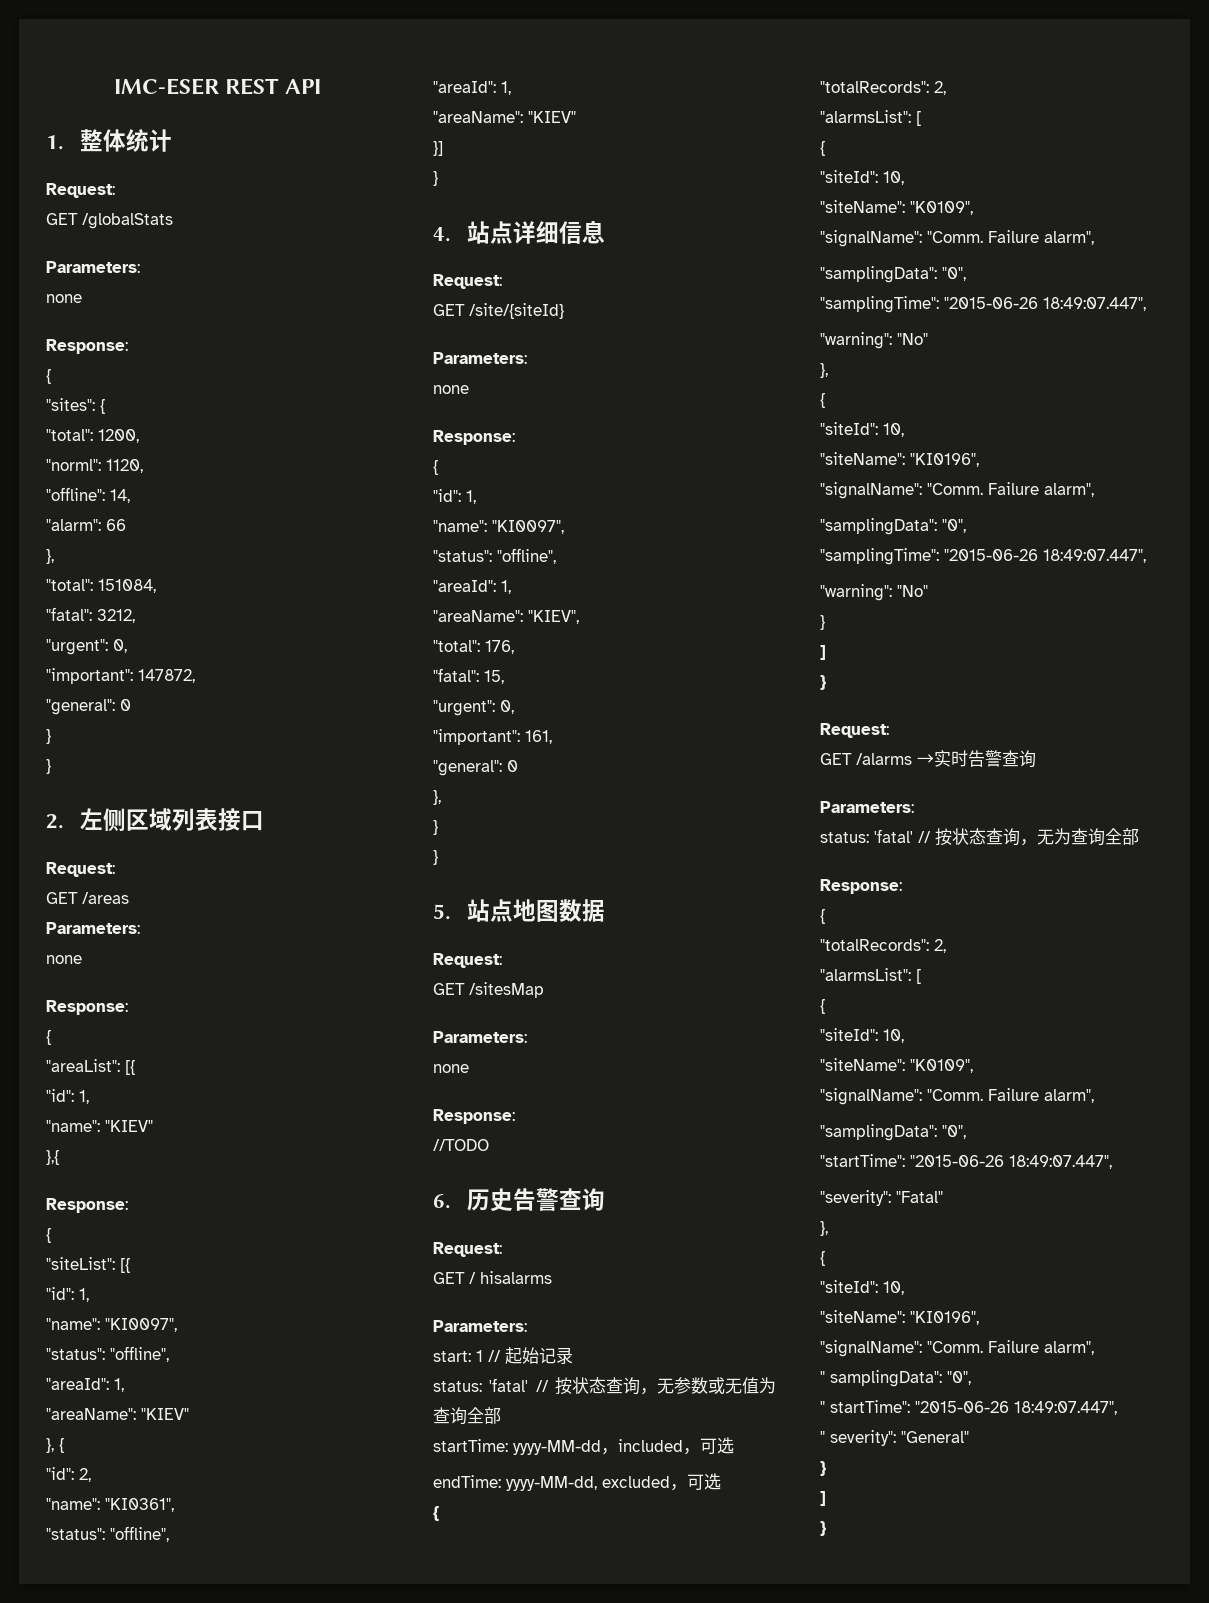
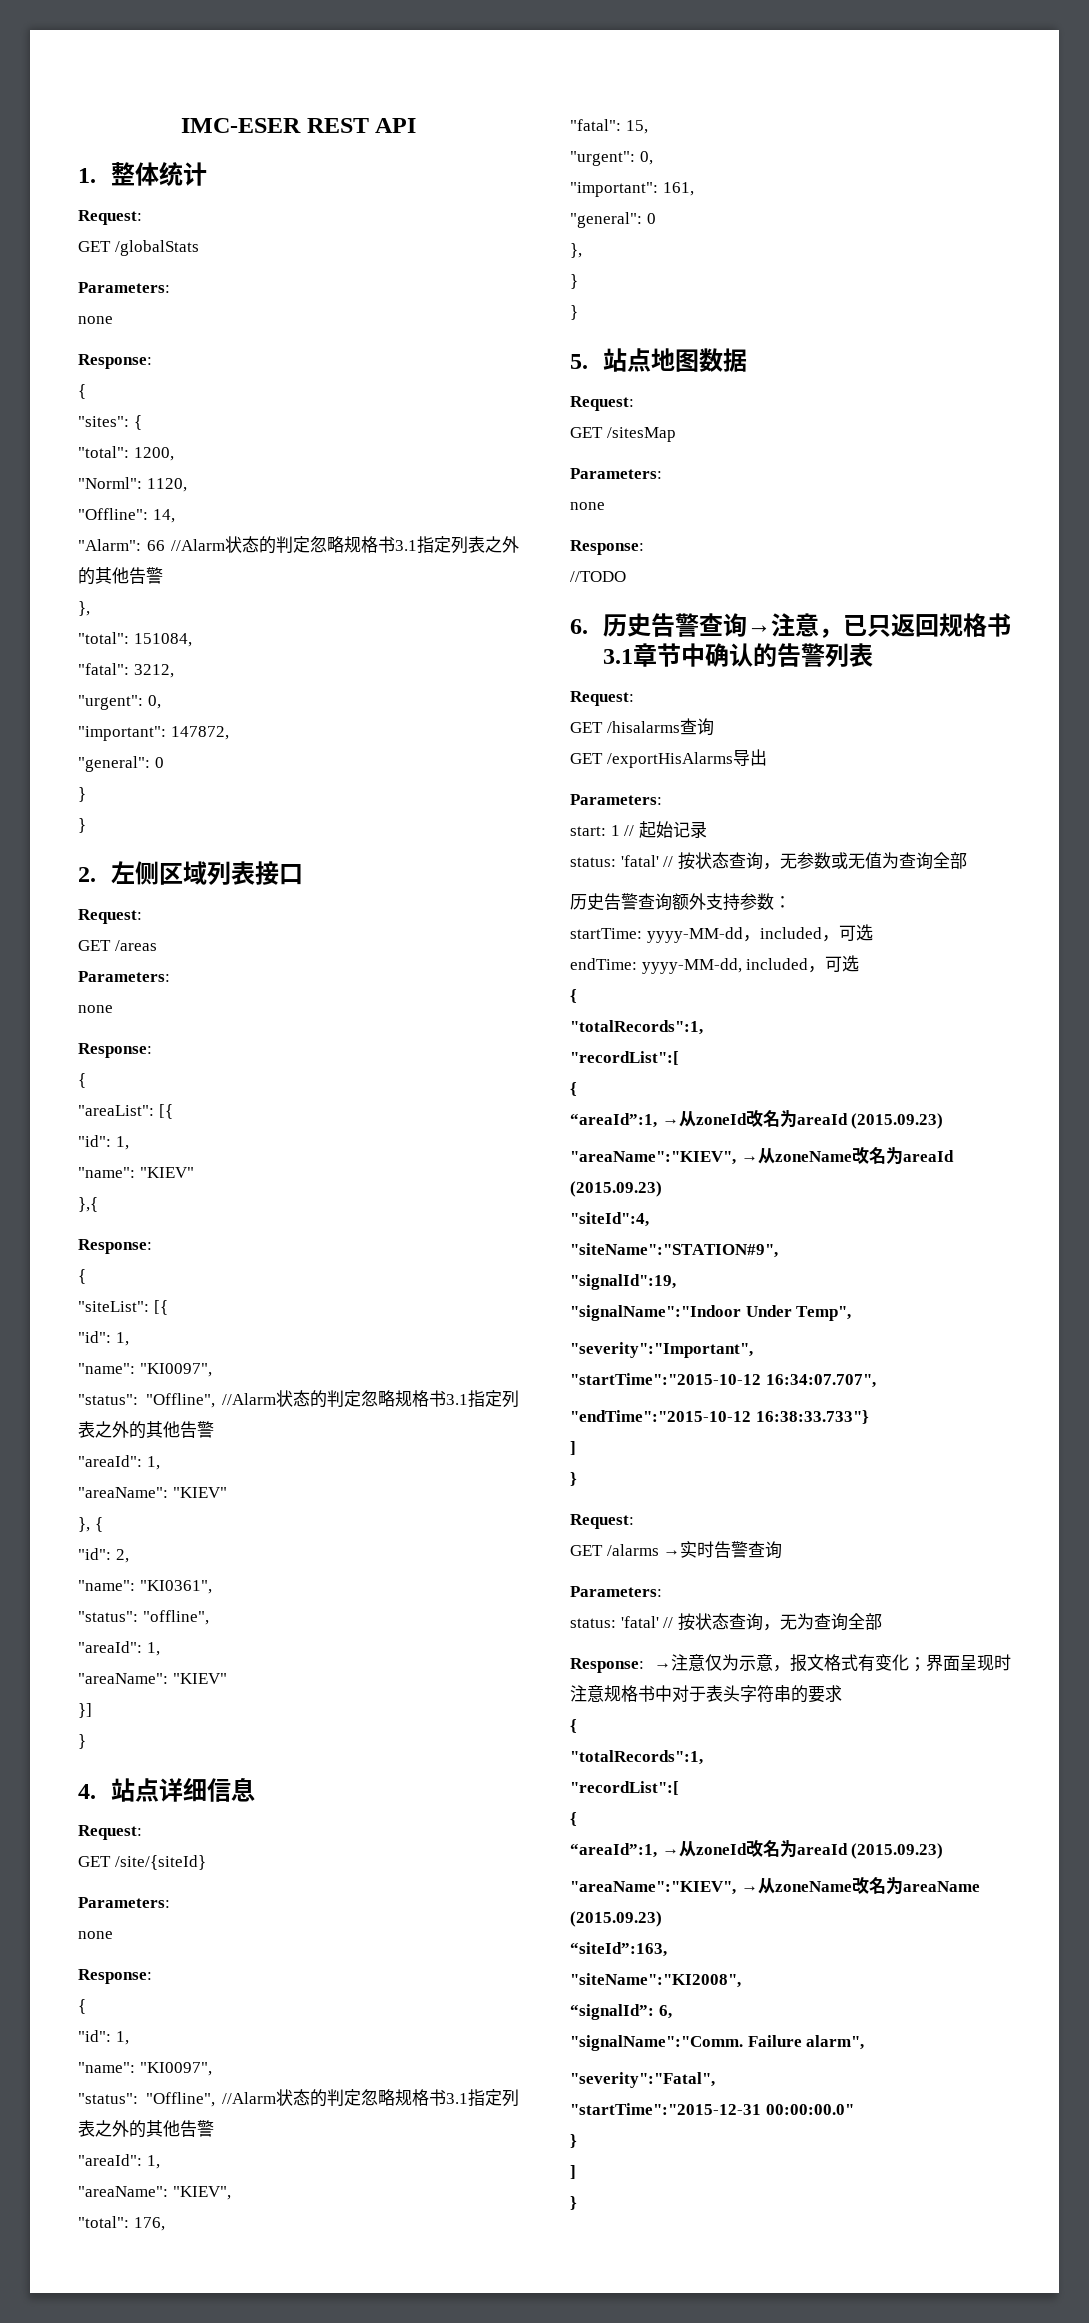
[46,459,101,471] "norml": -> [78,477,142,489] "Norml":
[46,487,105,501] "offline": -> [78,508,148,520] "Offline":
[46,519,101,531] "alarm": -> [78,539,141,551] "Alarm":
(126, 525) none -> [171,536,519,554] [78,567,163,585] //Alarm状态的判定忽略规格书3.1指定列表之外的其他告警
[110,1346,169,1362] "offline", -> [145,1390,519,1408] [78,1421,214,1439] "Offline", //Alarm状态的判定忽略规格书3.1指定列表之外的其他告警
[497,548,556,564] "offline", -> [145,2089,519,2107] [78,2120,214,2138] "Offline", //Alarm状态的判定忽略规格书3.1指定列表之外的其他告警
[433,1242,502,1257] [433,1271,552,1284] // Request: // GET / hisalarms -> [746,613,1011,638] [602,643,873,667] [570,691,634,706] [570,718,714,736] [570,749,767,768] →注意，已只返回规格书3.1章节中确认的告警列表 // Request: // GET /hisalarms查询 // GET /exportHisAlarms导出
(501, 1415) none -> [570,893,791,911] // 历史告警查询额外支持参数：
[602,1476,670,1488] excluded -> [746,958,809,970] included
[820,81,946,95] [820,110,921,126] [820,141,825,156] [820,170,904,185] [820,200,973,215] [820,230,1094,247] [820,266,966,283] [820,296,1146,313] [820,332,928,349] [820,363,828,378] [820,393,825,408] [820,422,904,437] [820,452,979,467] [820,482,1094,499] [820,518,966,535] [820,548,1146,565] [820,584,928,601] [820,615,825,630] "totalRecords": 2, // "alarmsList": [ // { // "siteId": 10, // "siteName": "K0109", // "signalName": "Comm. Failure alarm", // "samplingData": "0", // "samplingTime": "2015-06-26 18:49:07.447", // "warning": "No" // }, // { // "siteId": 10, // "siteName": "KI0196", // "signalName": "Comm. Failure alarm", // "samplingData": "0", // "samplingTime": "2015-06-26 18:49:07.447", // "warning": "No" // } -> [570,1020,703,1035] [570,1051,679,1065] [570,1082,577,1096] [570,1109,944,1129] [570,1146,954,1165] [570,1181,662,1197] [570,1212,649,1227] [570,1243,778,1258] [570,1274,676,1290] [570,1305,852,1321] [570,1342,753,1358] [570,1373,876,1388] [570,1410,869,1424] "totalRecords":1, // "recordList":[ // { // “areaId”:1, →从zoneId改名为areaId (2015.09.23) // "areaName":"KIEV", →从zoneName改名为areaId (2015.09.23) // "siteId":4, // "siteName":"STATION#9", // "signalId":19, // "signalName":"Indoor Under Temp", // "severity":"Important", // "startTime":"2015-10-12 16:34:07.707", // "endTime":"2015-10-12 16:38:33.733"}
[820,909,825,924] [820,939,946,953] [820,968,921,984] [820,999,825,1014] [820,1028,904,1043] [820,1058,973,1073] [820,1088,1094,1105] [820,1124,966,1141] [820,1154,1112,1169] [820,1190,943,1206] [820,1221,828,1236] [820,1251,825,1266] [820,1280,904,1295] [820,1310,979,1325] [820,1340,1094,1357] [820,1370,971,1387] [820,1400,1117,1415] [820,1430,969,1446] // { // "totalRecords": 2, // "alarmsList": [ // { // "siteId": 10, // "siteName": "K0109", // "signalName": "Comm. Failure alarm", // "samplingData": "0", // "startTime": "2015-06-26 18:49:07.447", // "severity": "Fatal" // }, // { // "siteId": 10, // "siteName": "KI0196", // "signalName": "Comm. Failure alarm", // " samplingData": "0", // " startTime": "2015-06-26 18:49:07.447", // " severity": "General" -> [654,1654,1011,1672] [570,1685,842,1703] [570,1719,577,1733] [570,1750,703,1765] [570,1781,679,1795] [570,1812,577,1826] [570,1839,944,1859] [570,1876,980,1895] [570,1911,662,1927] [570,1942,667,1957] [570,1973,741,1988] [570,2004,672,2020] [570,2035,865,2051] [570,2072,715,2088] [570,2103,854,2115] →注意仅为示意，报文格式有变化；界面呈现时注意规格书中对于表头字符串的要求 // { // "totalRecords":1, // "recordList":[ // { // “areaId”:1, →从zoneId改名为areaId (2015.09.23) // "areaName":"KIEV", →从zoneName改名为areaName (2015.09.23) // “siteId”:163, // "siteName":"KI2008", // “signalId”: 6, // "signalName":"Comm. Failure alarm", // "severity":"Fatal", // "startTime":"2015-12-31 00:00:00.0"

